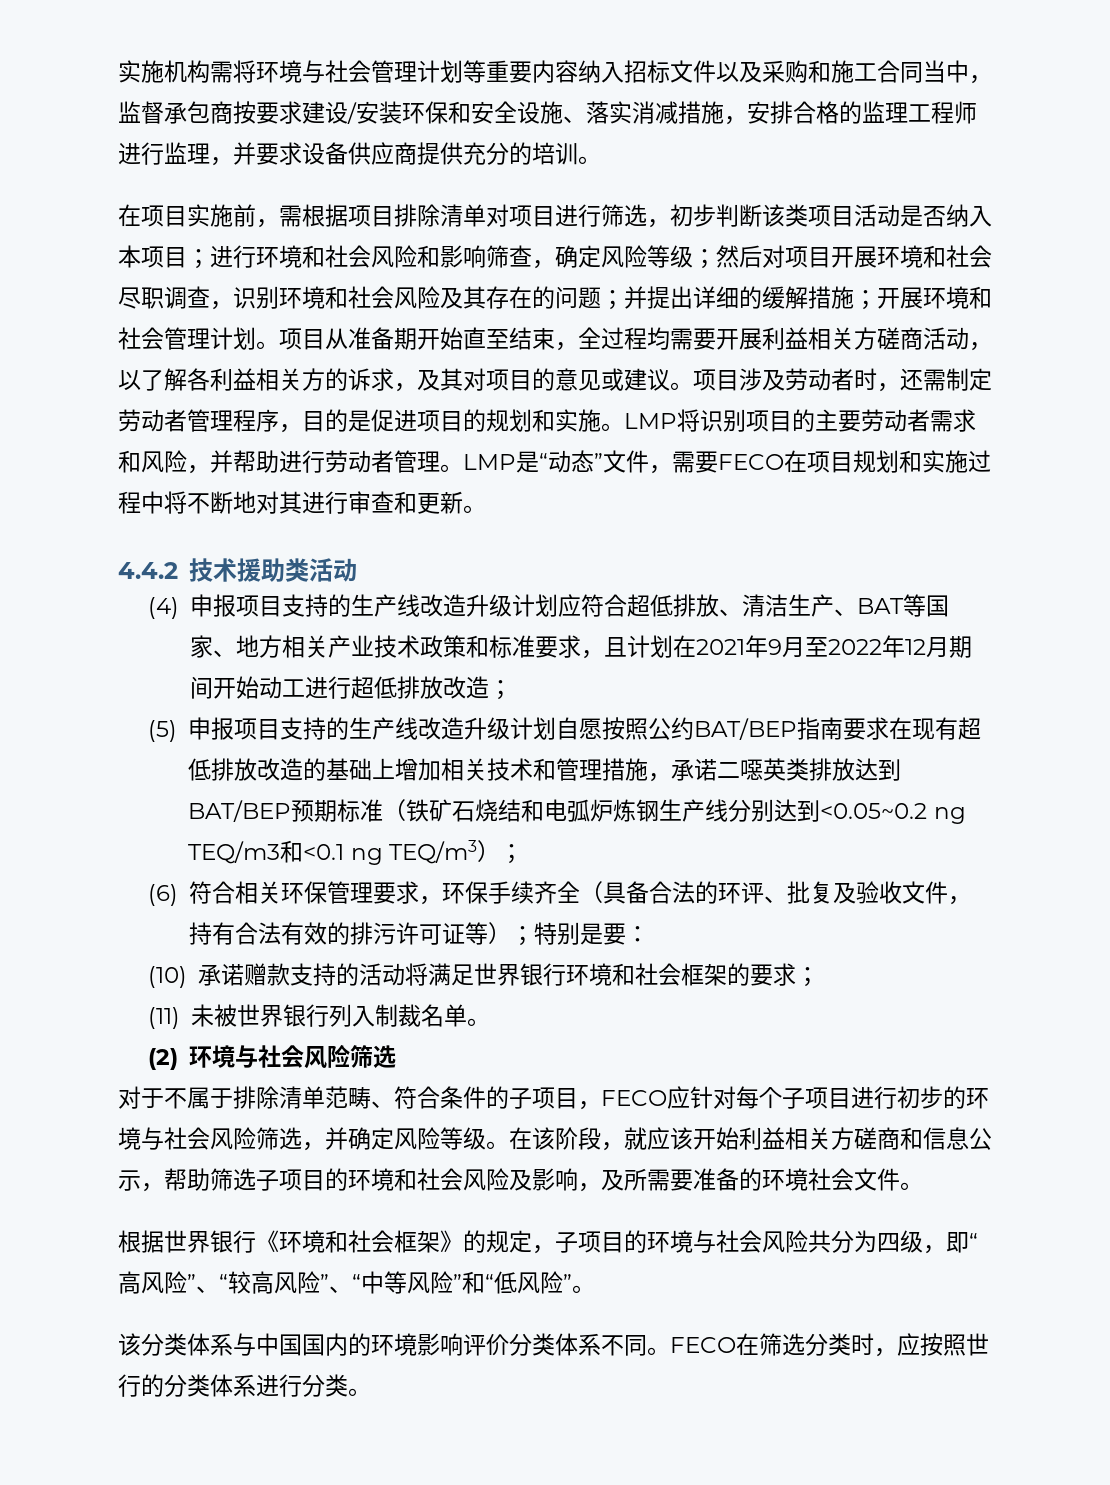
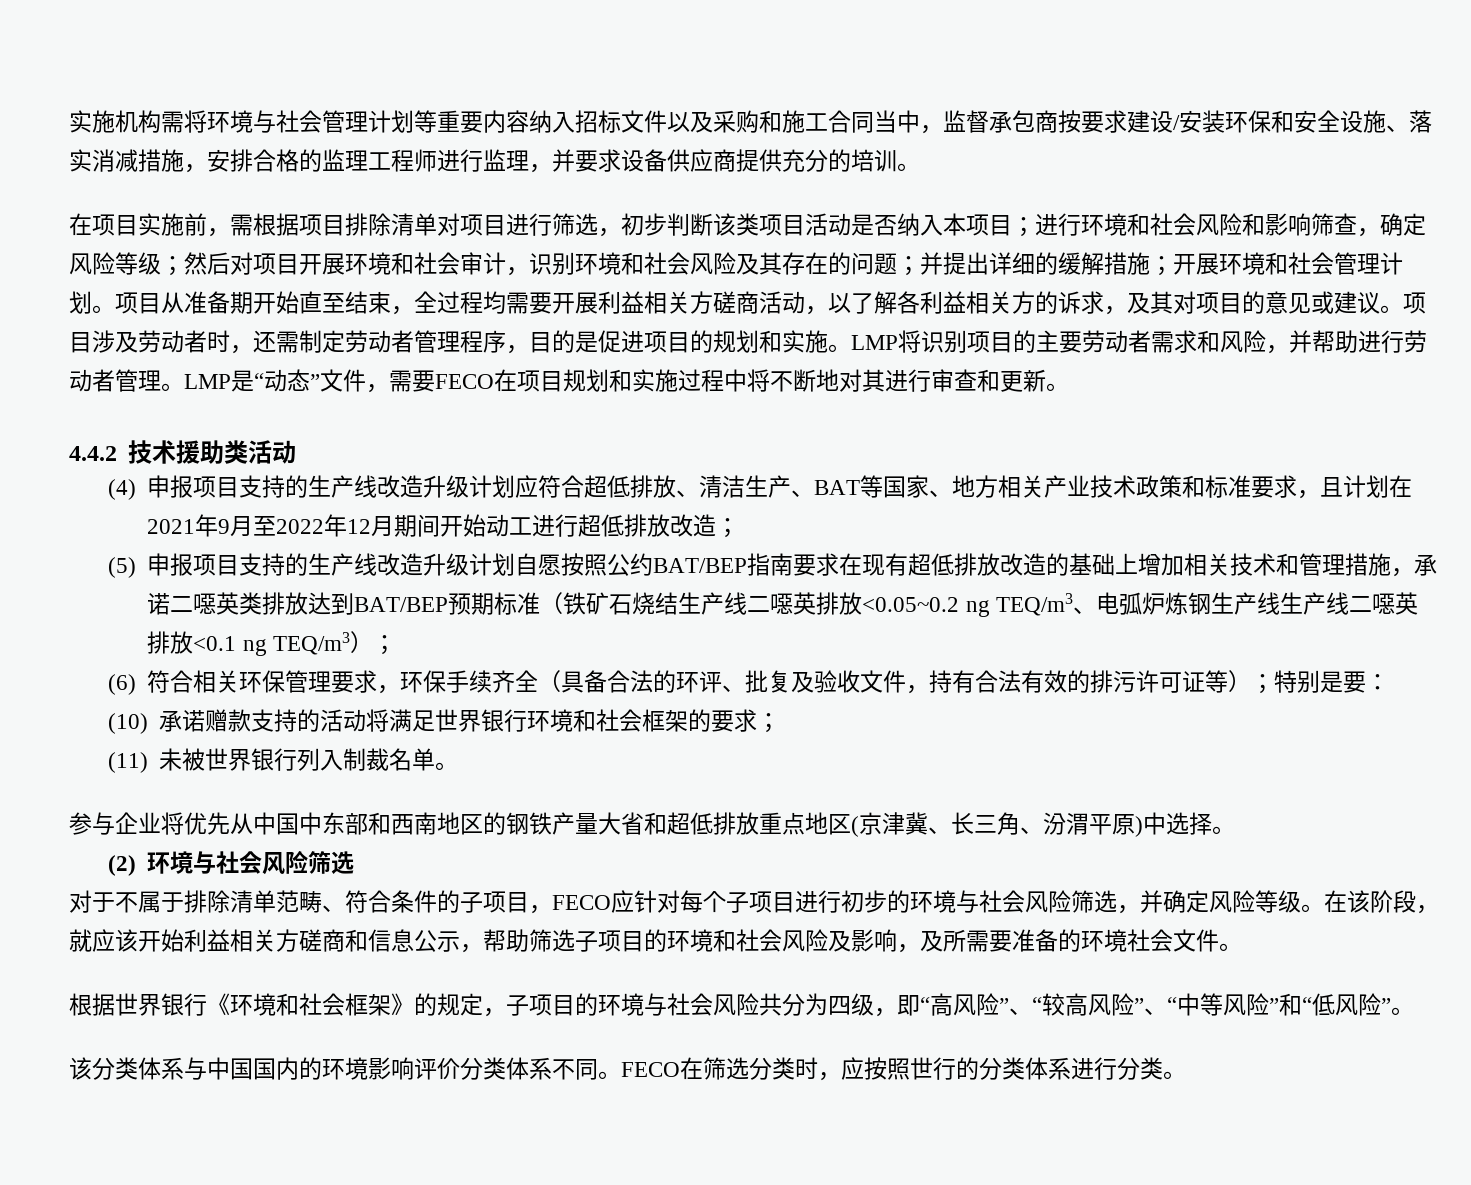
[118,286,210,309] 尽职调查 -> [460,252,506,275] 审计
[521,799,966,824] [188,840,304,864] 和电弧炉炼钢生产线分别达到<0.05~0.2 ng TEQ/m3和 -> [678,592,1418,617] [147,631,194,654] 生产线二噁英排放<0.05~0.2 ng TEQ/m3、电弧炉炼钢生产线生产线二噁英排放
(491, 1022) none -> [69,812,1235,837] // 参与企业将优先从中国中东部和西南地区的钢铁产量大省和超低排放重点地区(京津冀、长三角、汾渭平原)中选择。

